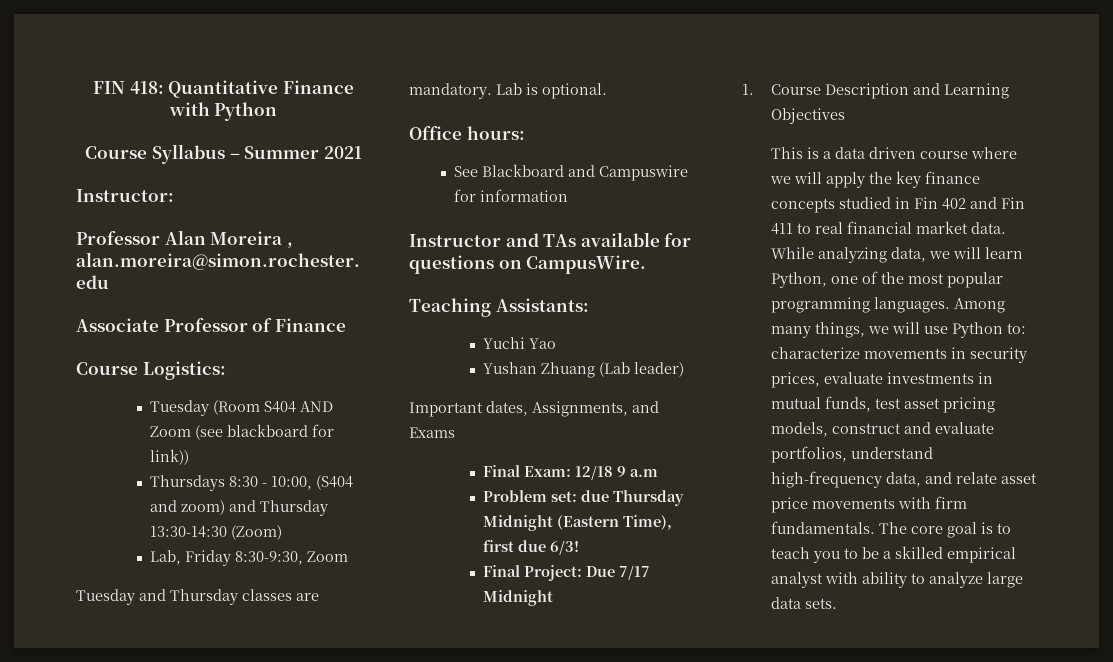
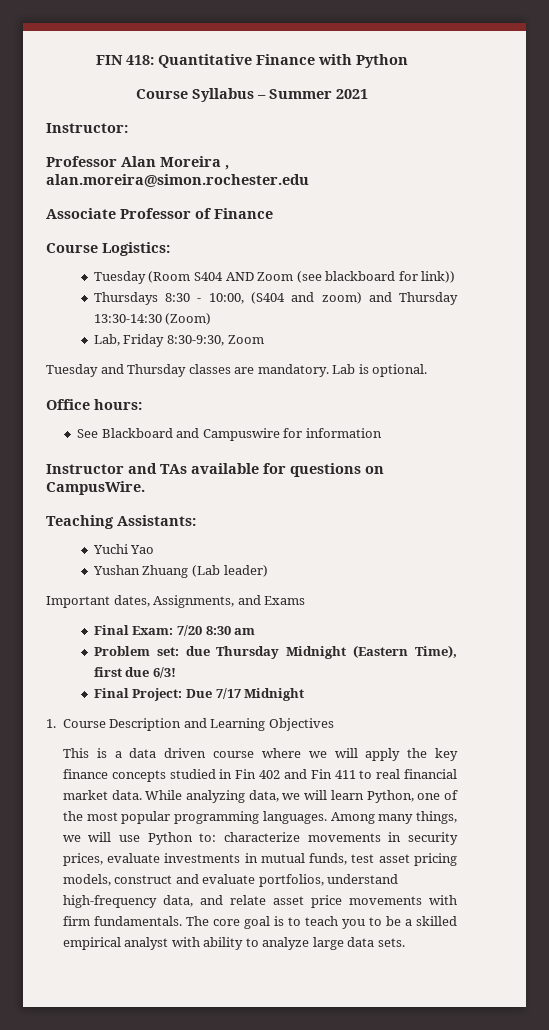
[574,465,658,480] 12/18 9 a.m -> [176,625,256,636] 7/20 8:30 am

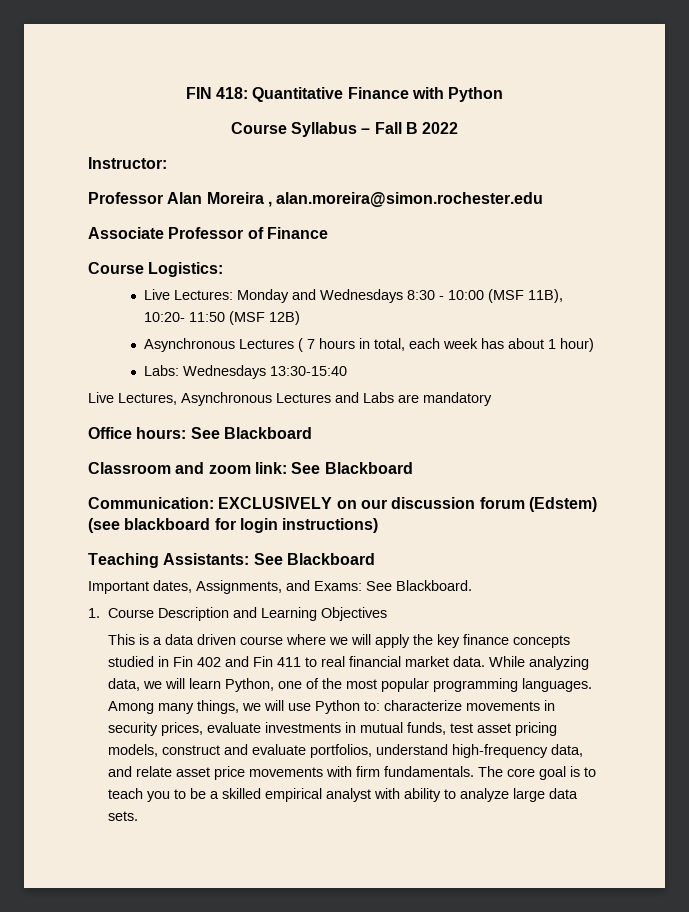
[268,89,368,99] Summer 2021 -> [374,122,459,134] Fall B 2022
[93,271,456,284] [93,292,459,305] [93,313,212,325] [93,334,264,347] [46,364,428,377] [46,399,142,410] [77,428,382,441] [46,463,384,477] [46,481,145,495] [46,515,196,529] [92,544,155,554] [92,565,268,578] [46,595,306,608] [93,625,256,636] [93,645,457,659] [93,667,176,678] [93,688,305,701] Tuesday (Room S404 AND Zoom (see blackboard for link)) // Thursdays 8:30 - 10:00, (S404 and zoom) and Thursday 13:30-14:30 (Zoom) // Lab, Friday 8:30-9:30, Zoom // Tuesday and Thursday classes are mandatory. Lab is optional. // Office hours: // See Blackboard and Campuswire for information // Instructor and TAs available for questions on CampusWire. // Teaching Assistants: // Yuchi Yao // Yushan Zhuang (Lab leader) // Important dates, Assignments, and Exams // Final Exam: 7/20 8:30 am // Problem set: due Thursday Midnight (Eastern Time), first due 6/3! // Final Project: Due 7/17 Midnight -> [144,289,564,303] [144,311,301,325] [144,338,595,352] [144,365,348,379] [88,392,492,406] [88,427,312,439] [88,462,413,474] [88,497,597,512] [88,518,379,533] [88,553,375,568] [88,580,472,594] Live Lectures: Monday and Wednesdays 8:30 - 10:00 (MSF 11B), 10:20- 11:50 (MSF 12B) // Asynchronous Lectures ( 7 hours in total, each week has about 1 hour) // Labs: Wednesdays 13:30-15:40 // Live Lectures, Asynchronous Lectures and Labs are mandatory // Office hours: See Blackboard // Classroom and zoom link: See Blackboard // Communication: EXCLUSIVELY on our discussion forum (Edstem) (see blackboard for login instructions) // Teaching Assistants: See Blackboard // Important dates, Assignments, and Exams: See Blackboard.

